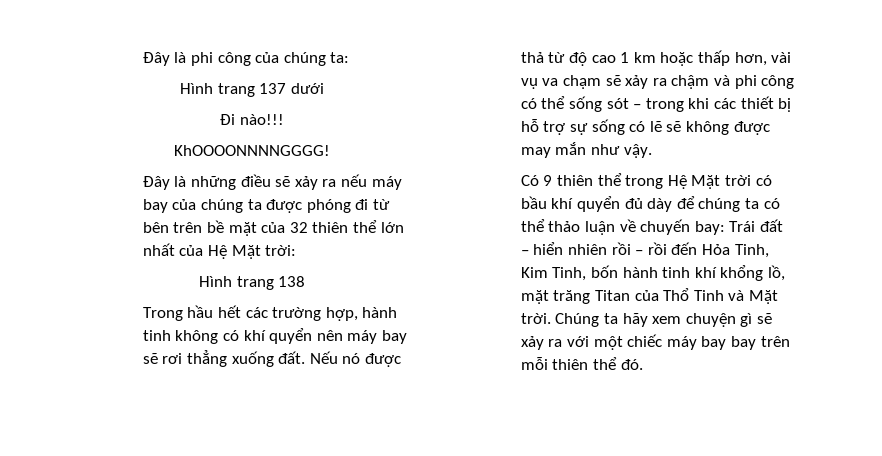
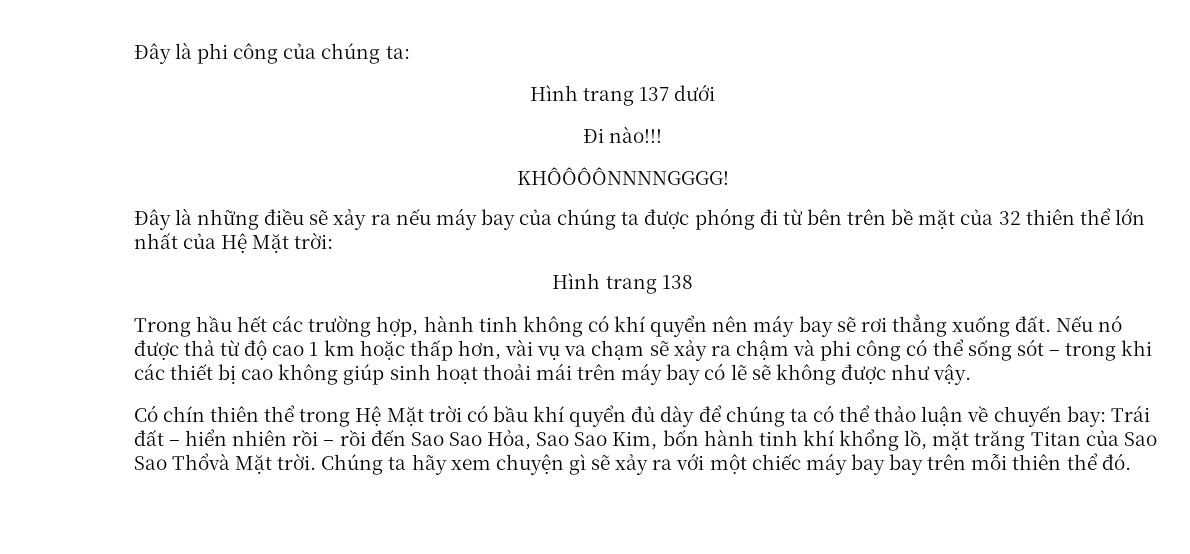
[174,145,330,156] KhOOOONNNNGGGG! -> [516,167,729,185] KHÔÔÔÔNNNNGGGG!
[520,119,625,135] hỗ trợ sự sống -> [241,363,701,385] cao không giúp sinh hoạt thoải mái trên máy bay
[520,142,587,158] may mắn -> (886, 374) none
[543,175,553,186] 9 -> [162,406,205,422] chín
[702,244,769,258] [520,267,587,281] Hỏa Tinh, Kim Tinh, -> [410,430,658,450] Sao Sao Hỏa, Sao Sao Kim,
[663,288,745,301] Thổ Tinh và -> [1123,432,1157,446] [133,453,230,470] Sao Sao Thổvà

